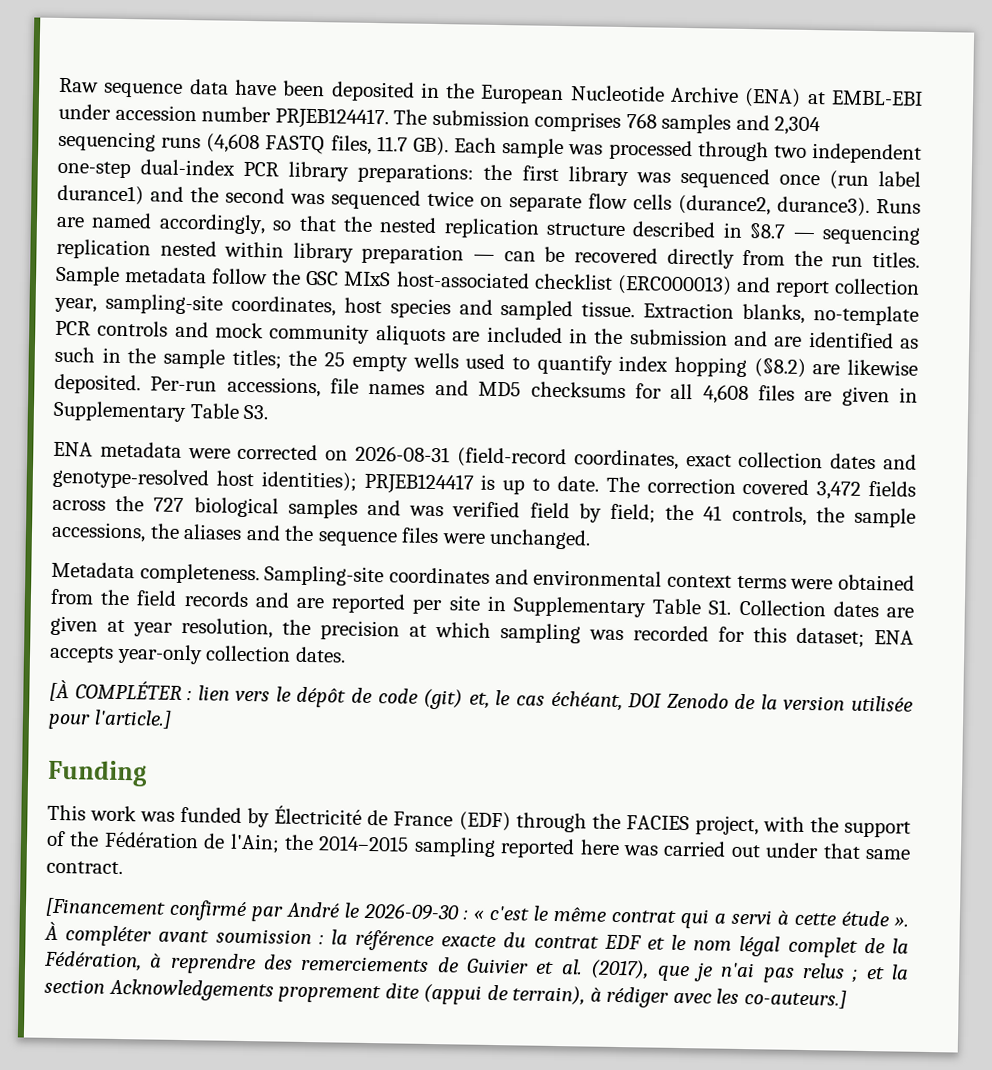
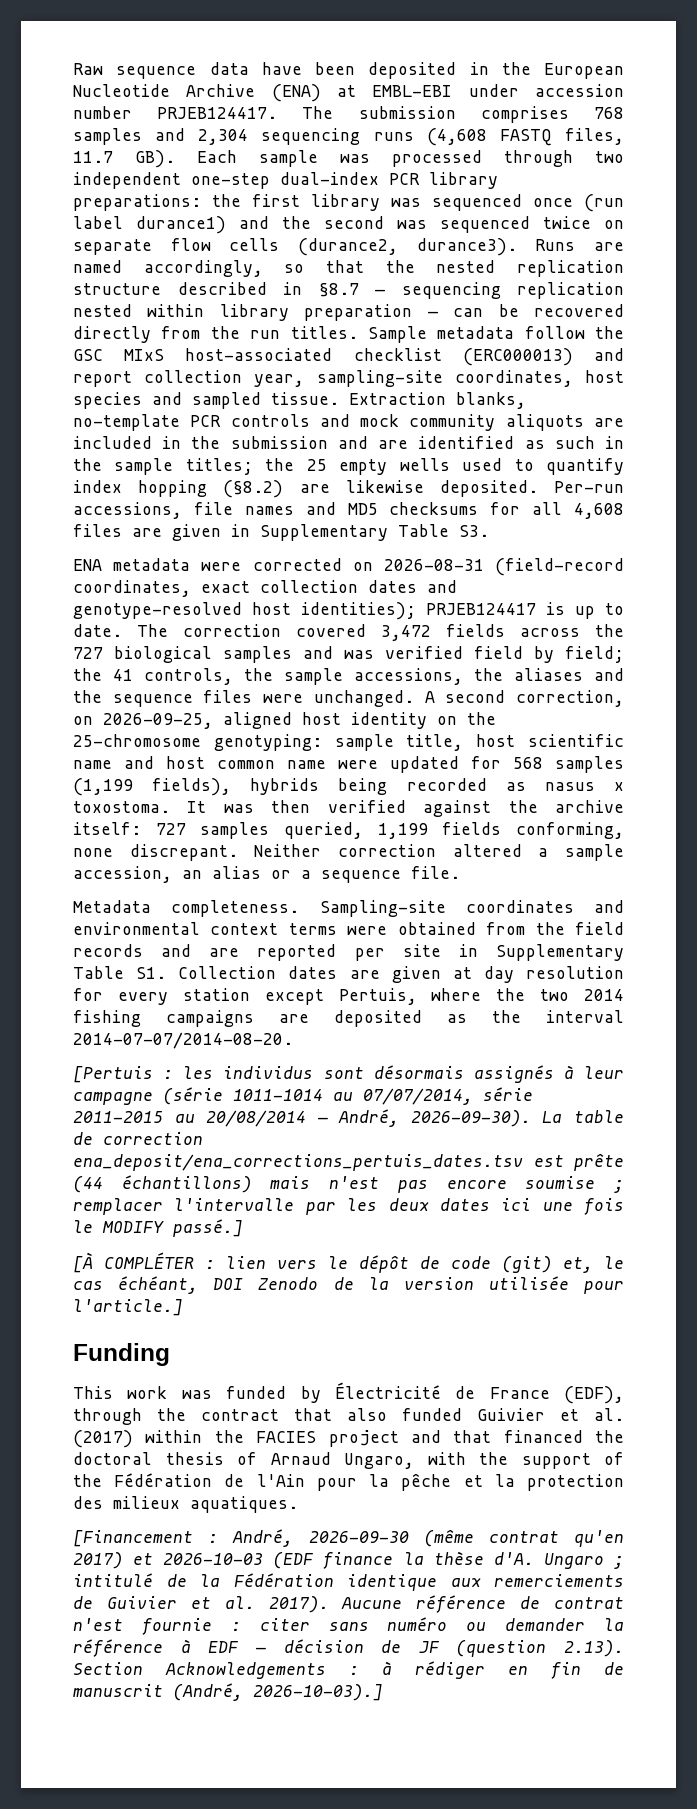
(592, 539) none -> [424,690,624,707] [73,712,496,729] [73,734,624,751] [73,756,624,773] [73,778,624,796] [73,800,625,817] [73,822,624,839] [73,844,624,861] [73,866,460,883] A second correction, on 2026-09-25, aligned host identity on the 25-chromosome genotyping: sample title, host scientific name and host common name were updated for 568 samples (1,199 fields), hybrids being recorded as nasus x toxostoma. It was then verified against the archive itself: 727 samples queried, 1,199 fields conforming, none discrepant. Neither correction altered a sample accession, an alias or a sequence file.
[133,617,914,648] [49,643,346,665] year resolution, the precision at which sampling was recorded for this dataset; ENA accepts year-only collection dates. -> [483,966,624,983] [73,988,624,1005] [73,1010,624,1027] [73,1032,293,1049] [73,1065,624,1083] [73,1087,533,1105] [73,1109,624,1127] [73,1132,203,1145] [73,1153,624,1171] [73,1175,624,1193] [73,1198,624,1215] [73,1219,243,1237] day resolution for every station except Pertuis, where the two 2014 fishing campaigns are deposited as the interval 2014-07-07/2014-08-20. // [Pertuis : les individus sont désormais assignés à leur campagne (série 1011-1014 au 07/07/2014, série 2011-2015 au 20/08/2014 — André, 2026-09-30). La table de correction ena_deposit/ena_corrections_pertuis_dates.tsv est prête (44 échantillons) mais n'est pas encore soumise ; remplacer l'intervalle par les deux dates ici une fois le MODIFY passé.]
[458,811,511,832] (EDF) -> [564,1386,624,1404] (EDF),
[625,815,759,836] FACIES project, -> [201,1408,624,1421] [73,1430,624,1448] [73,1452,414,1469] contract that also funded Guivier et al. (2017) within the FACIES project and that financed the doctoral thesis of Arnaud Ungaro,
[229,833,911,860] [46,860,123,875] [45,897,909,929] [44,921,909,958] [43,950,294,975] l'Ain; the 2014–2015 sampling reported here was carried out under that same contract. // [Financement confirmé par André le 2026-09-30 : « c'est le même contrat qui a servi à cette étude ». À compléter avant soumission : la référence exacte du contrat EDF et le nom légal complet de la Fédération, à reprendre des -> [256,1473,624,1491] [73,1496,298,1513] [73,1529,624,1547] [73,1551,624,1569] [73,1573,481,1591] l'Ain pour la pêche et la protection des milieux aquatiques. // [Financement : André, 2026-09-30 (même contrat qu'en 2017) et 2026-10-03 (EDF finance la thèse d'A. Ungaro ; intitulé de la Fédération identique aux
[590,959,910,983] [44,978,847,1009] (2017), que je n'ai pas relus ; et la section Acknowledgements proprement dite (appui de terrain), à rédiger avec les co-auteurs.] -> [268,1595,624,1613] [73,1617,624,1635] [73,1639,624,1657] [73,1661,624,1679] [73,1683,383,1701] 2017). Aucune référence de contrat n'est fournie : citer sans numéro ou demander la référence à EDF — décision de JF (question 2.13). Section Acknowledgements : à rédiger en fin de manuscrit (André, 2026-10-03).]

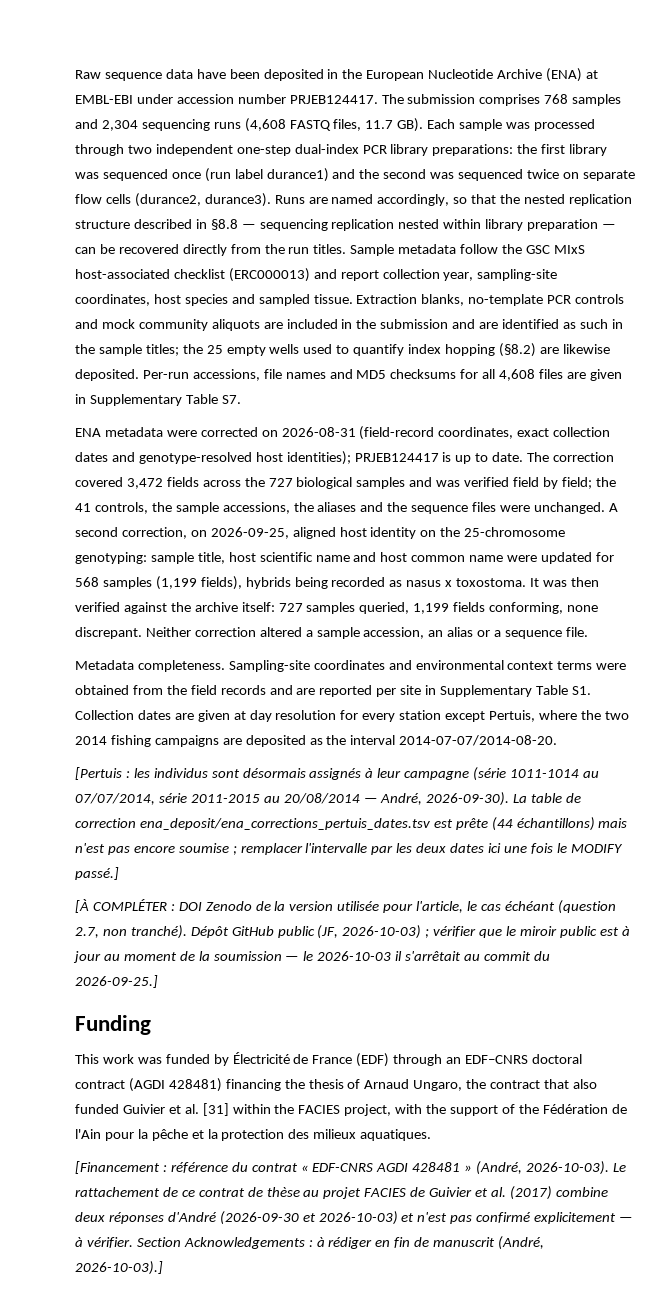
[318,283,359,297] §8.7 -> [210,219,238,230] §8.8
[459,525,489,537] S3. -> [221,395,241,404] S7.
[226,1255,624,1273] [73,1276,199,1294] lien vers le dépôt de code (git) et, le cas échéant, -> (175, 907) none
[73,1299,183,1316] l'article.] -> [416,900,616,914] [75,925,630,939] [73,951,550,963] [75,975,158,988] l'article, le cas échéant (question 2.7, non tranché). Dépôt GitHub public (JF, 2026-10-03) ; vérifier que le miroir public est à jour au moment de la soumission — le 2026-10-03 il s'arrêtait au commit du 2026-09-25.]
[564,1386,624,1404] [73,1408,142,1425] (EDF), through -> [356,1053,582,1067] [75,1078,463,1092] (EDF) through an EDF–CNRS doctoral contract (AGDI 428481) financing the thesis of Arnaud Ungaro,
[73,1430,133,1448] (2017) -> [202,1103,229,1116] [31]
[328,1430,624,1447] [73,1452,414,1469] project and that financed the doctoral thesis of Arnaud Ungaro, -> [344,1104,392,1116] project,
[232,1529,624,1547] [73,1551,624,1569] [73,1573,624,1591] [73,1595,624,1613] [73,1617,624,1635] [73,1639,624,1657] André, 2026-09-30 (même contrat qu'en 2017) et 2026-10-03 (EDF finance la thèse d'A. Ungaro ; intitulé de la Fédération identique aux remerciements de Guivier et al. 2017). Aucune référence de contrat n'est fournie : citer sans numéro ou demander la référence à EDF — décision de JF (question 2.13). -> [170,1161,626,1175] [75,1186,608,1200] [75,1211,634,1225] [75,1237,133,1248] référence du contrat « EDF-CNRS AGDI 428481 » (André, 2026-10-03). Le rattachement de ce contrat de thèse au projet FACIES de Guivier et al. (2017) combine deux réponses d'André (2026-09-30 et 2026-10-03) et n'est pas confirmé explicitement — à vérifier.

